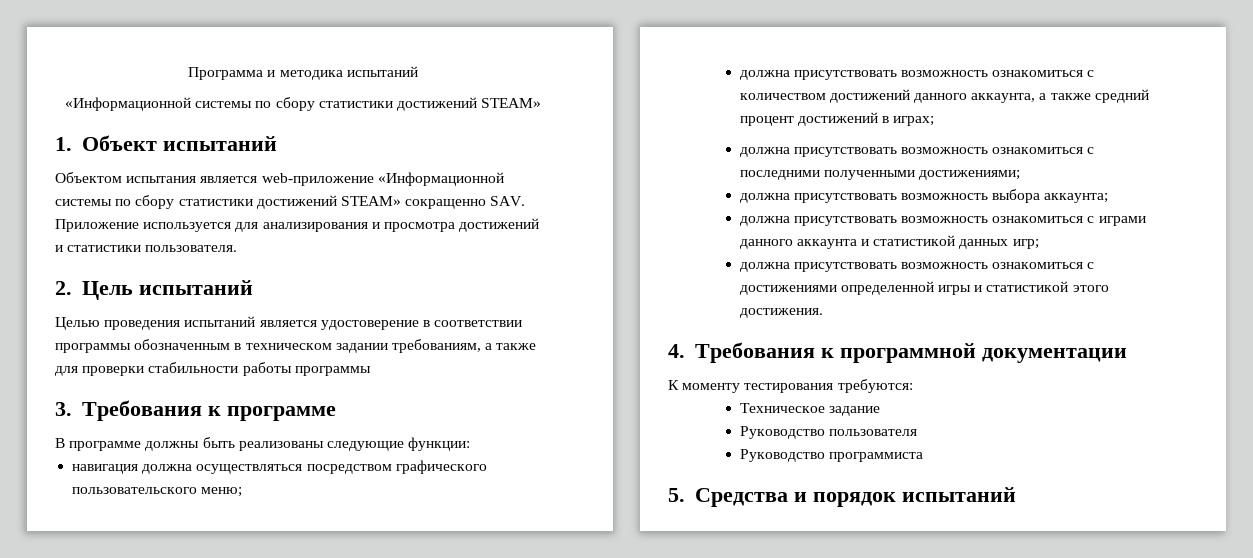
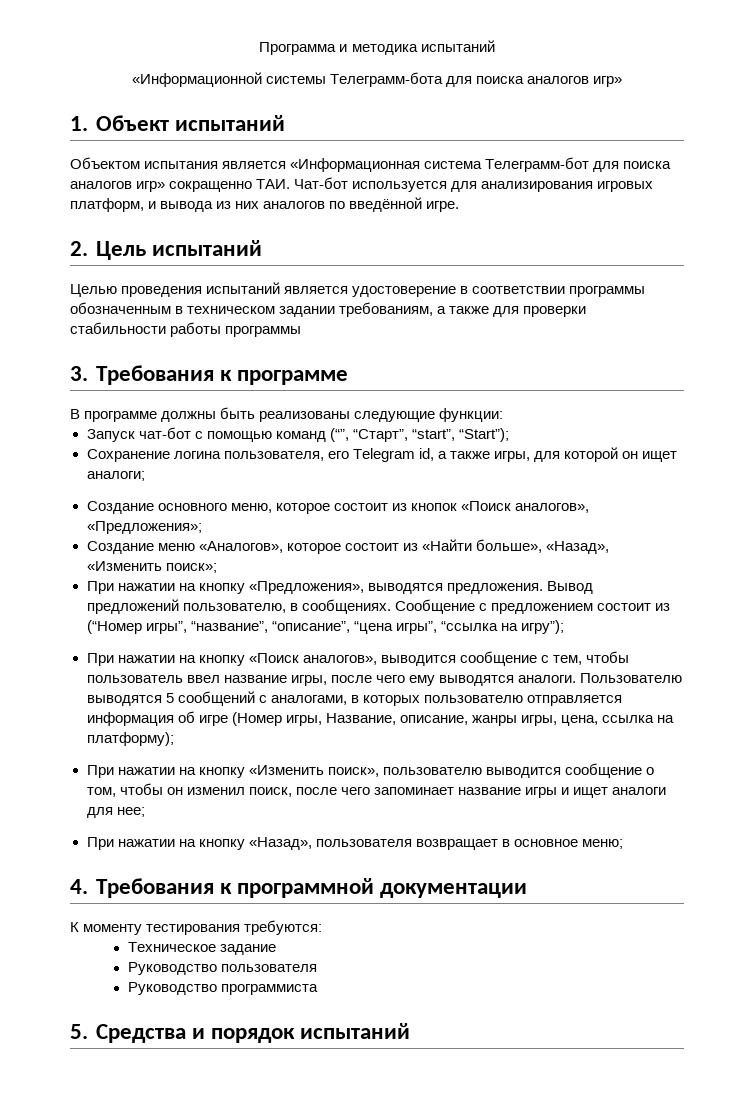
[255,97,542,111] по сбору статистики достижений STEAM» -> [329,72,623,87] Телеграмм-бота для поиска аналогов игр»
[261,172,504,186] [55,195,526,209] [55,218,540,232] [55,245,238,252] web-приложение «Информационной системы по сбору статистики достижений STEAM» сокращенно SAV. Приложение используется для анализирования и просмотра достижений и статистики пользователя. -> [290,157,672,172] [70,177,654,192] [70,197,460,212] «Информационная система Телеграмм-бот для поиска аналогов игр» сокращенно ТАИ. Чат-бот используется для анализирования игровых платформ, и вывода из них аналогов по введённой игре.
[72,460,487,474] [72,487,243,497] [739,70,1095,80] [739,89,1149,103] [739,112,935,126] [739,147,1095,157] [739,170,1021,180] [739,189,1109,203] [739,216,1146,226] [739,235,1039,249] [739,262,1095,272] [739,281,1109,295] [739,308,823,318] навигация должна осуществляться посредством графического пользовательского меню; // должна присутствовать возможность ознакомиться с количеством достижений данного аккаунта, а также средний процент достижений в играх; // должна присутствовать возможность ознакомиться с последними полученными достижениями; // должна присутствовать возможность выбора аккаунта; // должна присутствовать возможность ознакомиться с играми данного аккаунта и статистикой данных игр; // должна присутствовать возможность ознакомиться с достижениями определенной игры и статистикой этого достижения. -> [86,427,509,442] [86,447,678,462] [86,471,145,481] [86,501,589,514] [86,521,202,534] [86,539,609,554] [86,561,217,573] [86,581,593,594] [86,599,670,614] [86,620,564,634] [86,651,629,666] [86,673,682,686] [86,691,622,706] [86,711,675,726] [86,732,174,746] [86,763,654,778] [86,783,667,798] [86,807,145,818] [86,837,623,850] Запуск чат-бот с помощью команд (“”, “Старт”, “start”, “Start”); // Сохранение логина пользователя, его Telegram id, а также игры, для которой он ищет аналоги; // Создание основного меню, которое состоит из кнопок «Поиск аналогов», «Предложения»; // Создание меню «Аналогов», которое состоит из «Найти больше», «Назад», «Изменить поиск»; // При нажатии на кнопку «Предложения», выводятся предложения. Вывод предложений пользователю, в сообщениях. Сообщение с предложением состоит из (“Номер игры”, “название”, “описание”, “цена игры”, “ссылка на игру”); // При нажатии на кнопку «Поиск аналогов», выводится сообщение с тем, чтобы пользователь ввел название игры, после чего ему выводятся аналоги. Пользователю выводятся 5 сообщений с аналогами, в которых пользователю отправляется информация об игре (Номер игры, Название, описание, жанры игры, цена, ссылка на платформу); // При нажатии на кнопку «Изменить поиск», пользователю выводится сообщение о том, чтобы он изменил поиск, после чего запоминает название игры и ищет аналоги для нее; // При нажатии на кнопку «Назад», пользователя возвращает в основное меню;

